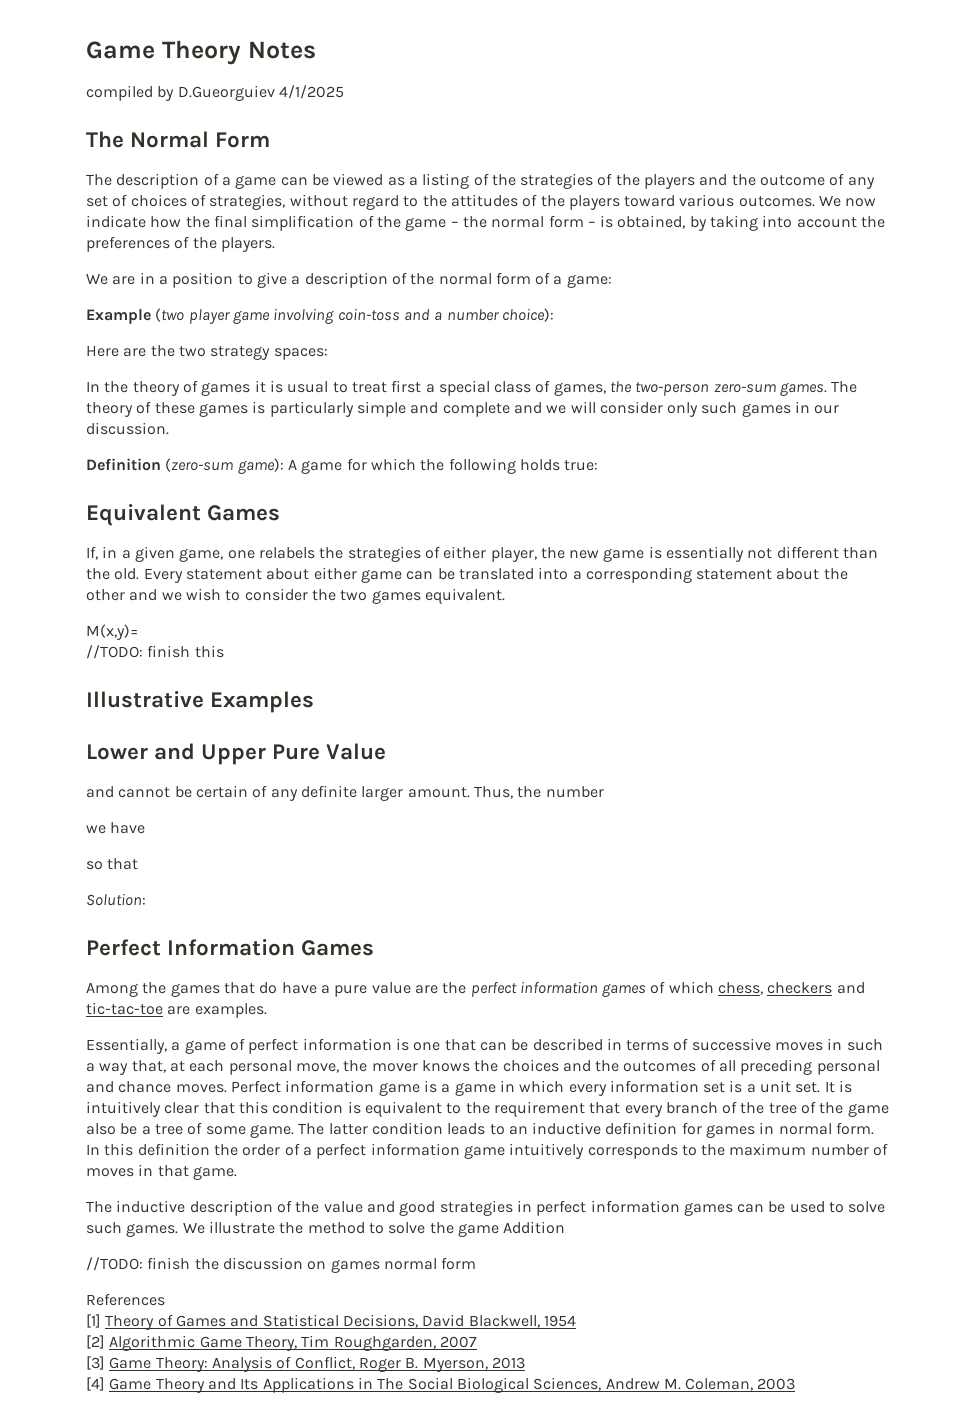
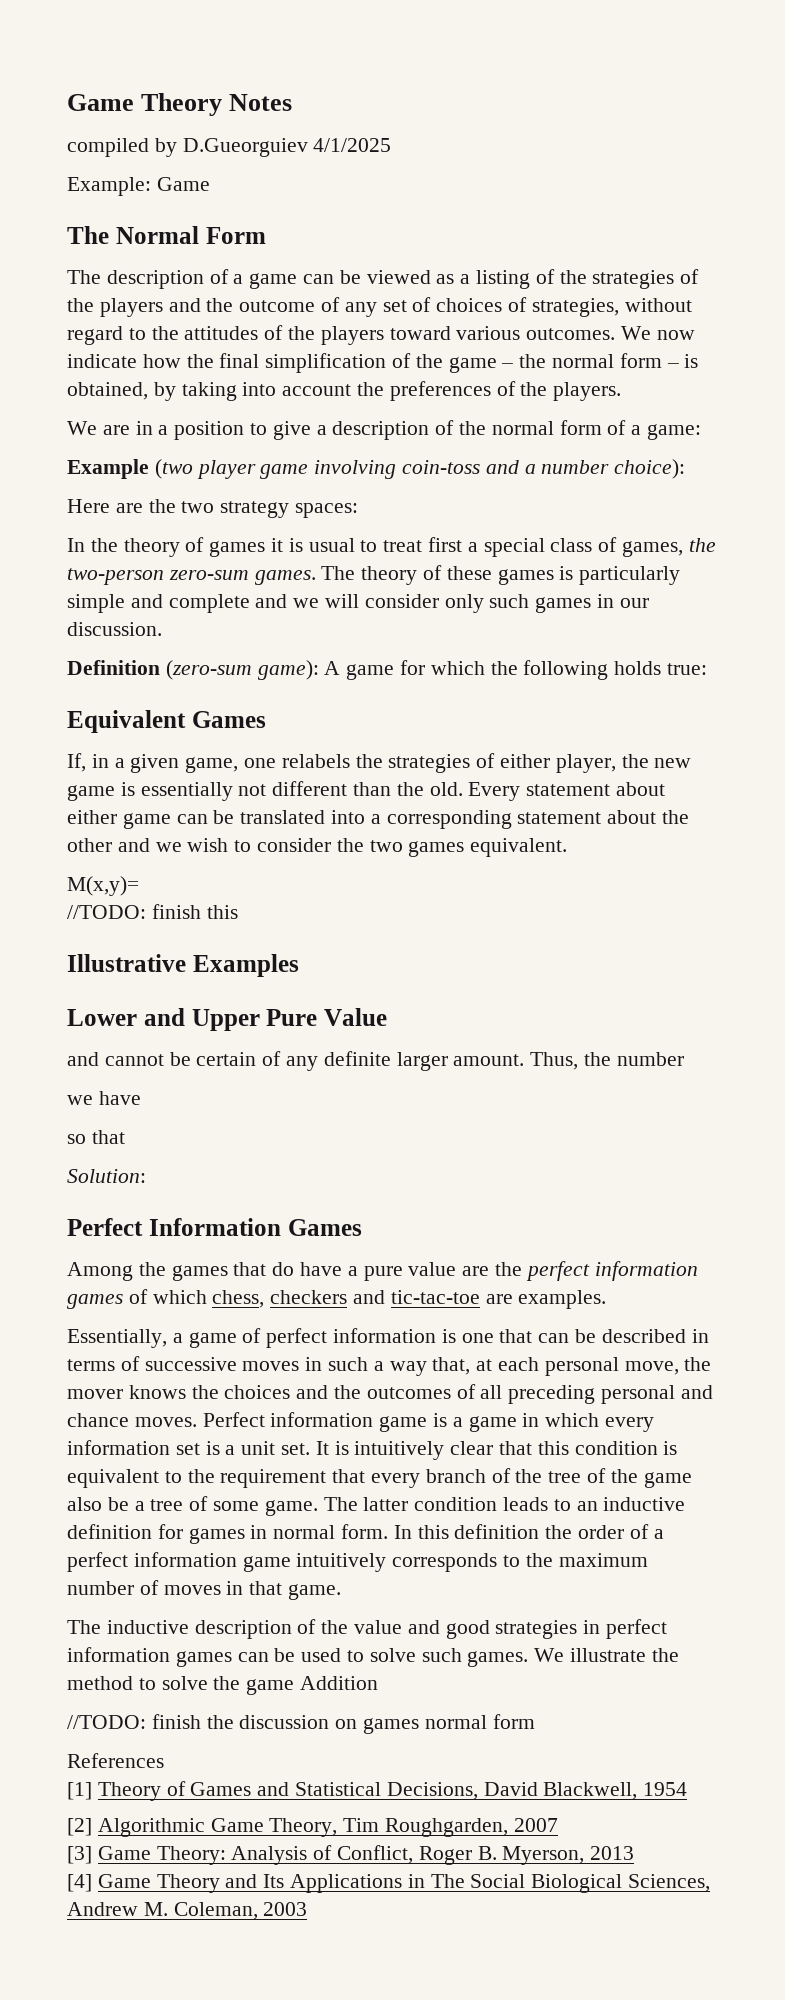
(344, 92) none -> [67,177,210,196] // Example: Game

